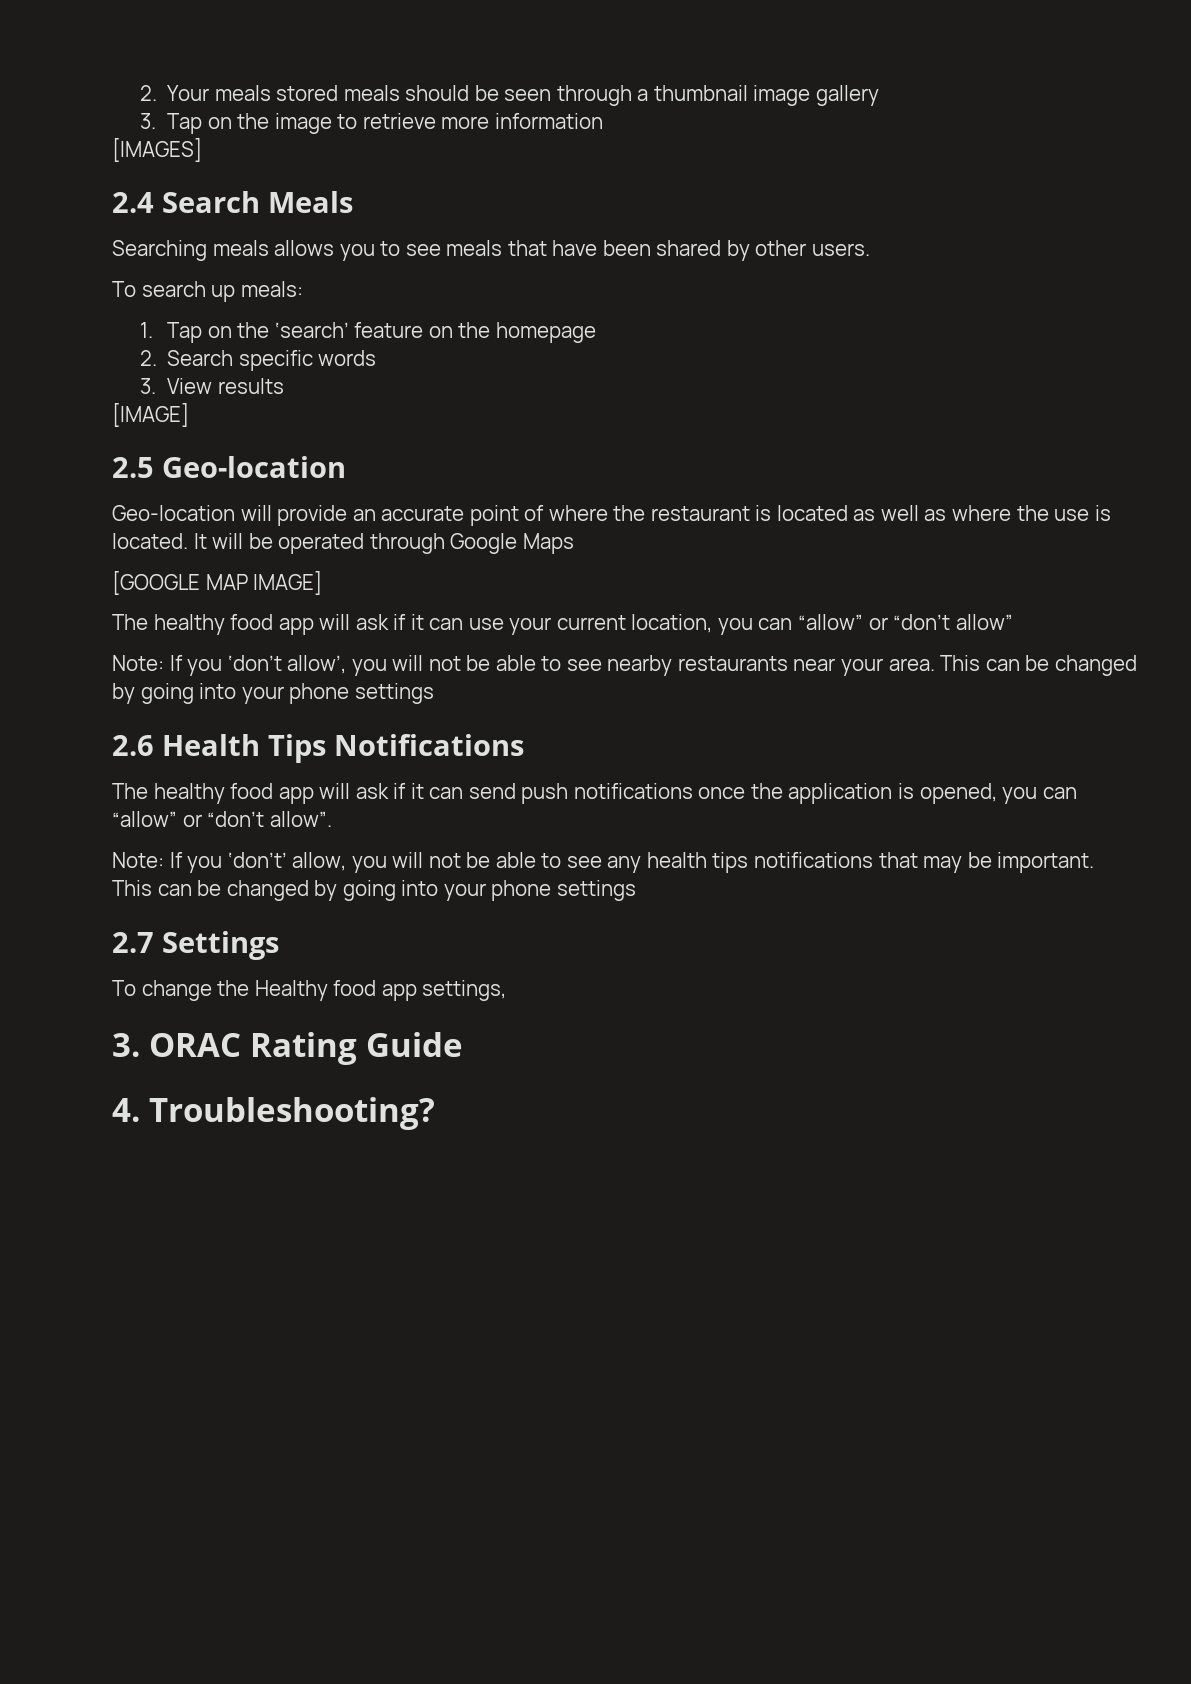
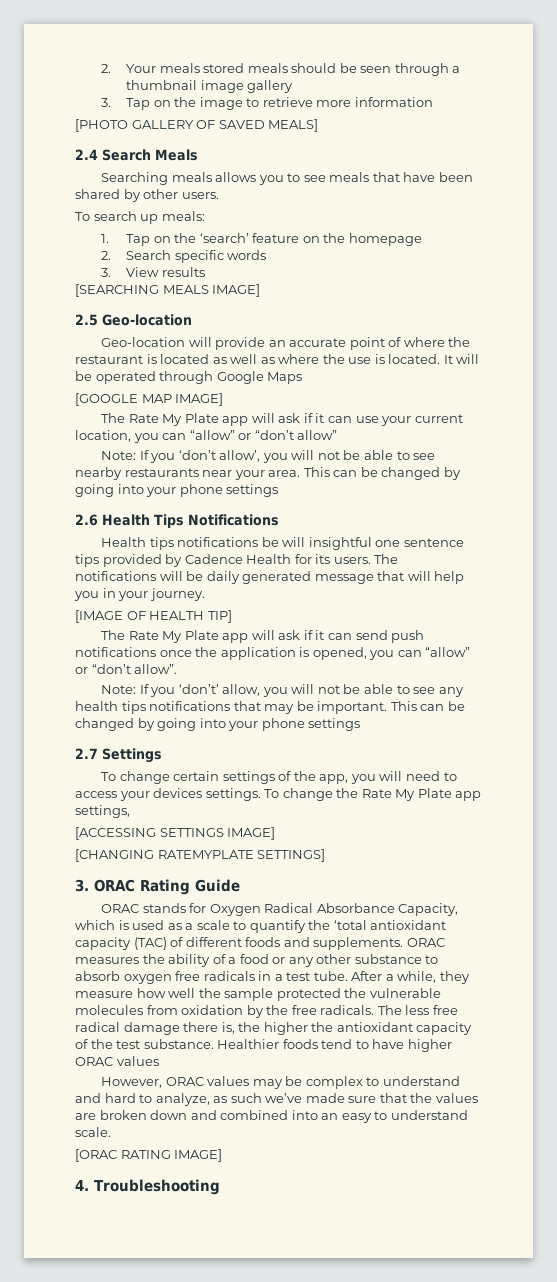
[112,138,202,162] [IMAGES] -> [75,119,319,132] [PHOTO GALLERY OF SAVED MEALS]
[112,403,189,427] [IMAGE] -> [75,284,261,297] [SEARCHING MEALS IMAGE]
[153,614,274,635] healthy food -> [128,413,219,426] Rate My Plate
[112,783,274,804] The healthy food -> [101,537,464,550] [75,554,399,567] [75,571,465,584] [74,588,205,601] [75,610,232,623] [101,630,219,643] Health tips notifications be will insightful one sentence tips provided by Cadence Health for its users. The notifications will be daily generated message that will help you in your journey. // [IMAGE OF HEALTH TIP] // The Rate My Plate
[217,980,507,1001] [112,1032,463,1065] the Healthy food app settings, // 3. ORAC Rating Guide -> [173,771,457,784] [75,788,482,801] [75,805,130,818] [75,827,276,840] [75,849,326,862] [75,879,240,895] [101,903,459,916] [75,920,447,933] [75,937,445,950] [75,954,439,967] [75,971,470,984] [75,988,441,1001] [75,1005,458,1018] [75,1022,473,1035] [75,1039,452,1052] [75,1056,159,1066] [101,1076,460,1089] [75,1093,478,1106] [75,1110,468,1123] [75,1127,111,1137] [75,1149,223,1162] certain settings of the app, you will need to access your devices settings. To change the Rate My Plate app settings, // [ACCESSING SETTINGS IMAGE] // [CHANGING RATEMYPLATE SETTINGS] // 3. ORAC Rating Guide // ORAC stands for Oxygen Radical Absorbance Capacity, which is used as a scale to quantify the ‘total antioxidant capacity (TAC) of different foods and supplements. ORAC measures the ability of a food or any other substance to absorb oxygen free radicals in a test tube. After a while, they measure how well the sample protected the vulnerable molecules from oxidation by the free radicals. The less free radical damage there is, the higher the antioxidant capacity of the test substance. Healthier foods tend to have higher ORAC values // However, ORAC values may be complex to understand and hard to analyze, as such we’ve made sure that the values are broken down and combined into an easy to understand scale. // [ORAC RATING IMAGE]
[149,1097,435,1130] Troubleshooting? -> [94,1179,220,1195] Troubleshooting

